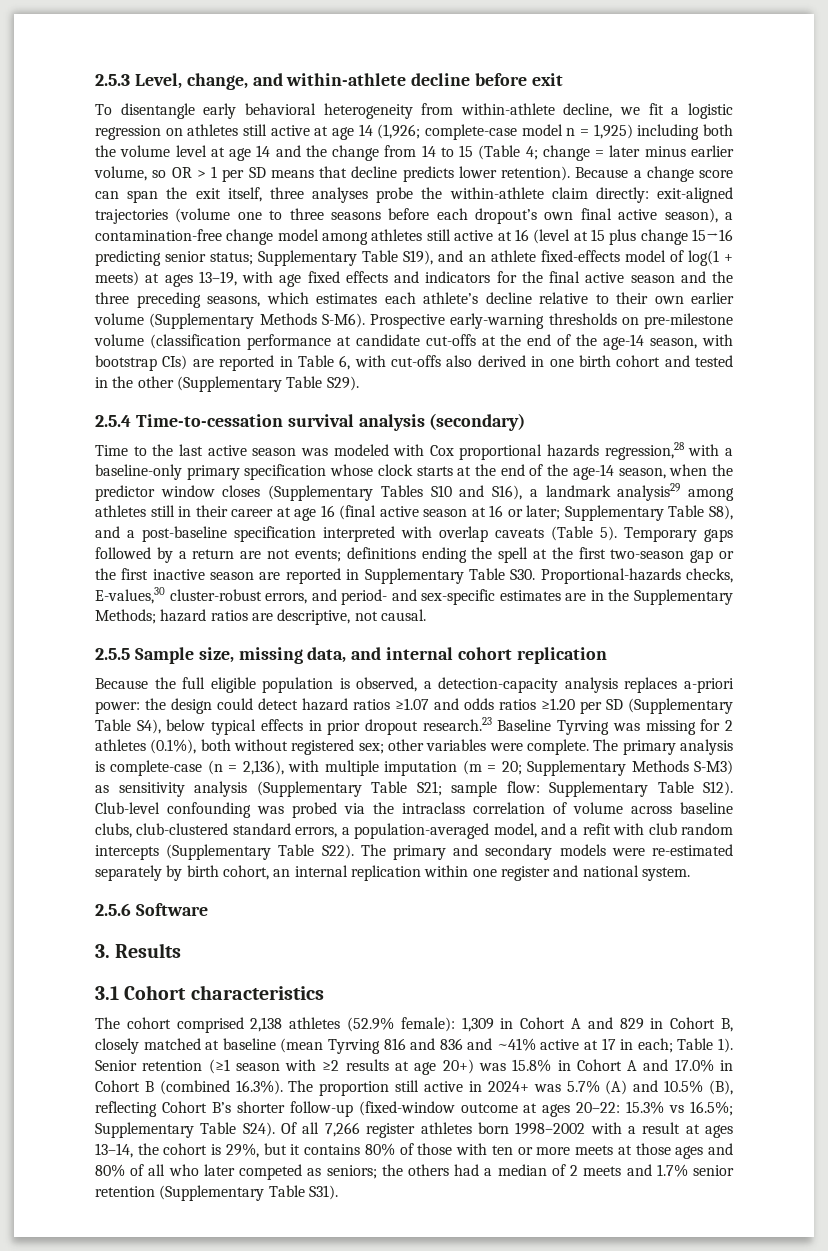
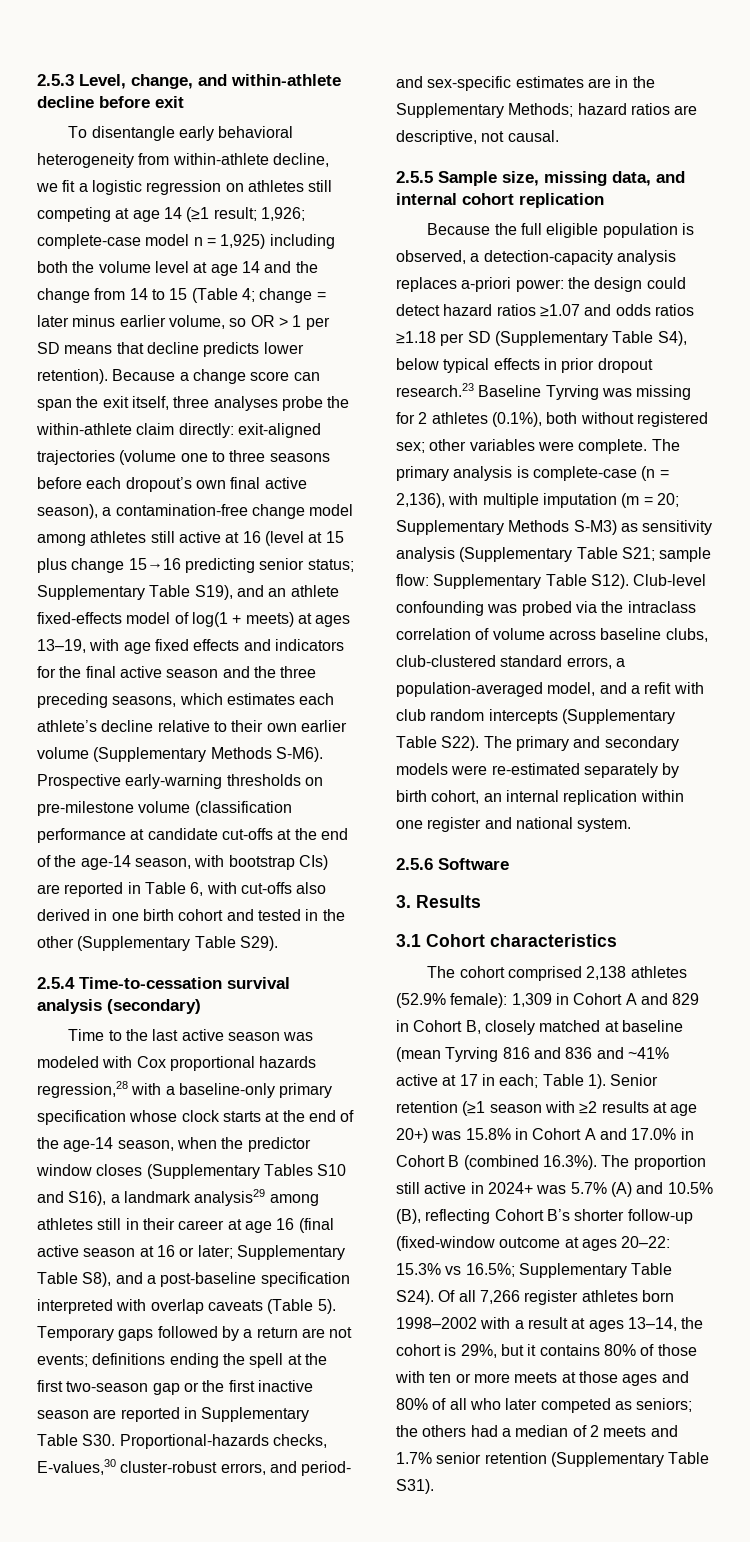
[270,124,421,140] active at age 14 (1,926; -> [37,207,305,222] competing at age 14 (≥1 result; 1,926;
[541,698,575,710] ≥1.20 -> [396,331,436,344] ≥1.18

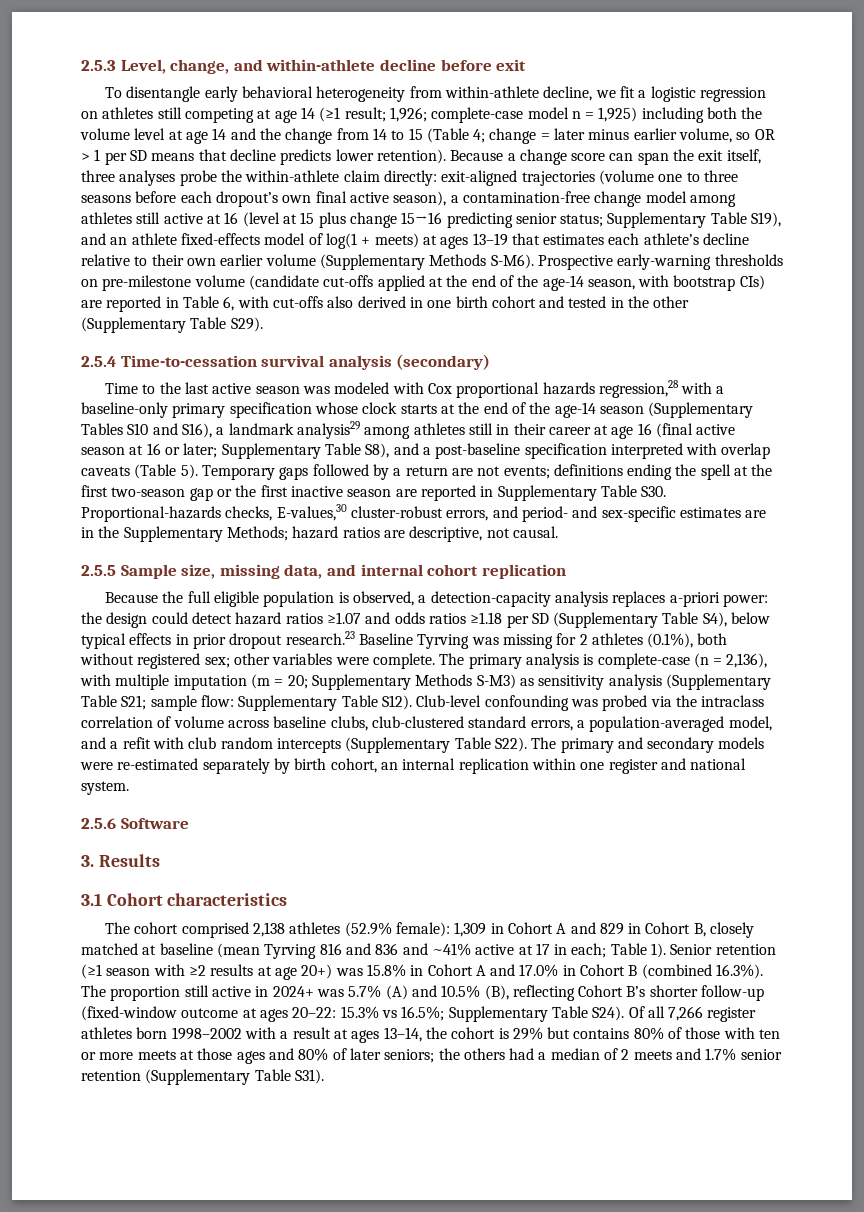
[37,639,344,654] [37,666,317,678] [37,693,223,708] 13–19, with age fixed effects and indicators for the final active season and the three preceding seasons, which -> [472,233,540,246] 13–19 that
[194,801,292,816] [37,828,273,843] (classification performance at candidate cut-offs -> [248,275,425,291] (candidate cut-offs applied
[117,1137,311,1152] [36,1164,143,1176] season, when the predictor window closes -> [599,406,644,414] season
[460,1344,537,1358] 29%, but it -> [512,1027,571,1040] 29% but
[449,1398,632,1413] all who later competed as -> [349,1048,381,1060] later

